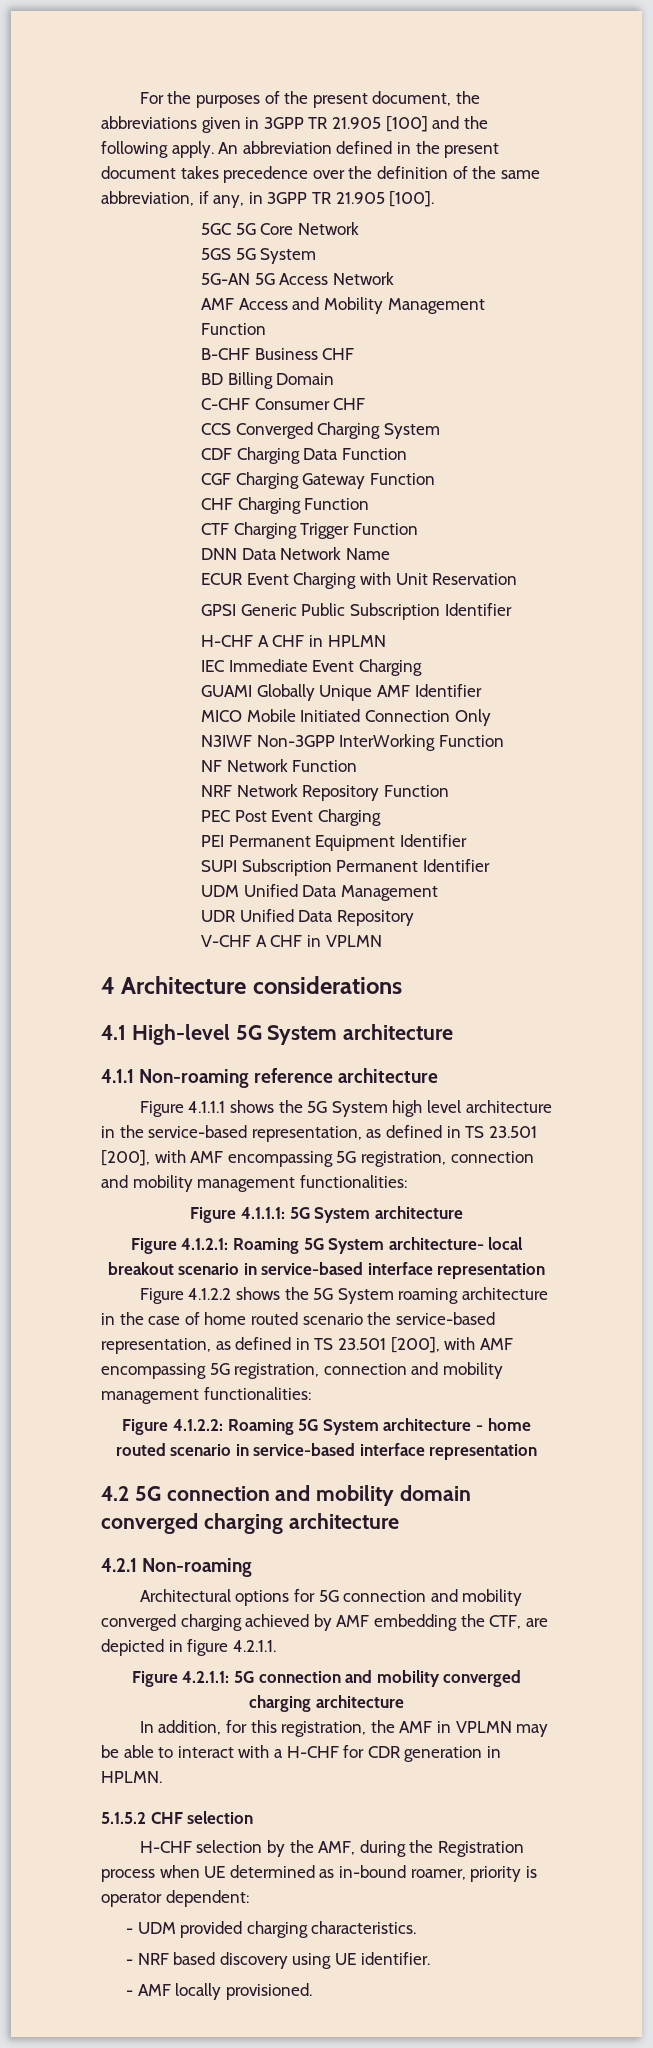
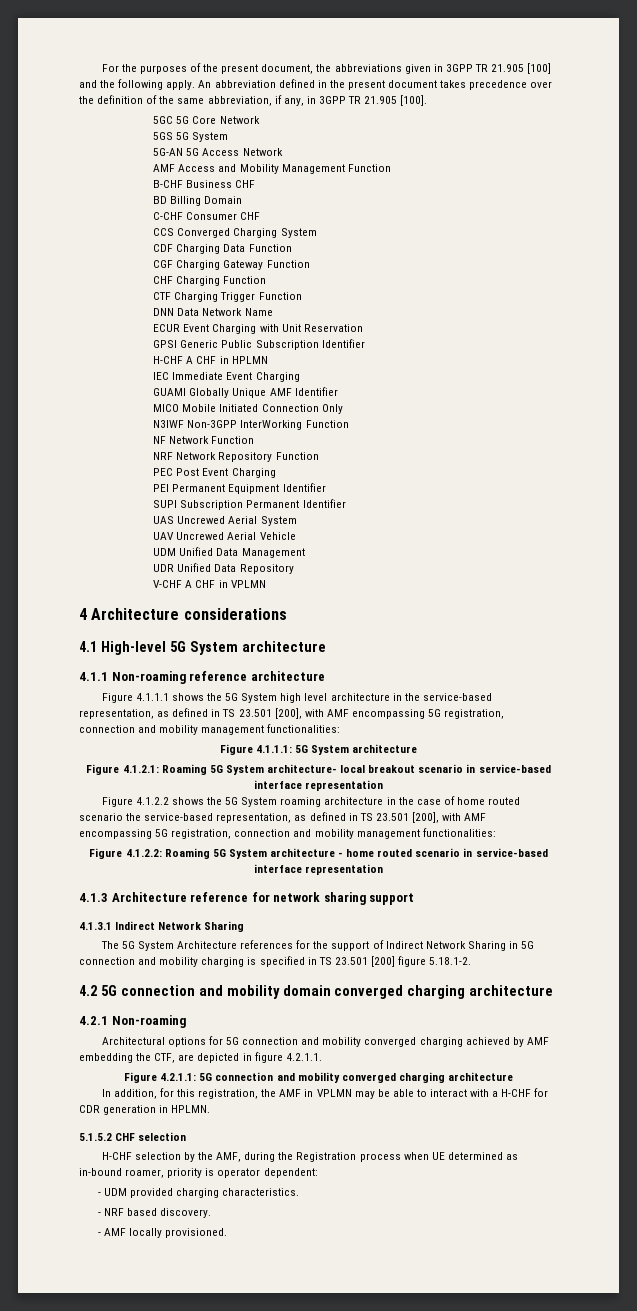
(491, 865) none -> [153,516,297,526] [153,532,296,540] // UAS Uncrewed Aerial System // UAV Uncrewed Aerial Vehicle
(538, 1452) none -> [79,892,415,905] [79,921,245,932] [100,940,535,951] [79,956,472,967] // 4.1.3 Architecture reference for network sharing support // 4.1.3.1 Indirect Network Sharing // The 5G System Architecture references for the support of Indirect Network Sharing in 5G connection and mobility charging is specified in TS 23.501 [200] figure 5.18.1-2.
[219,1952,430,1969] discovery using UE identifier. -> [159,1208,211,1218] discovery.

